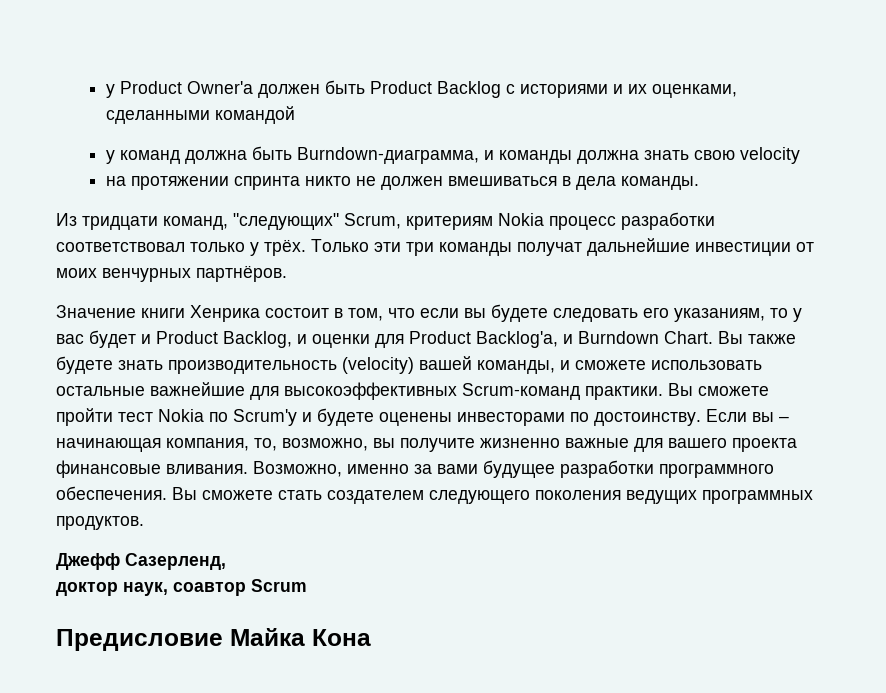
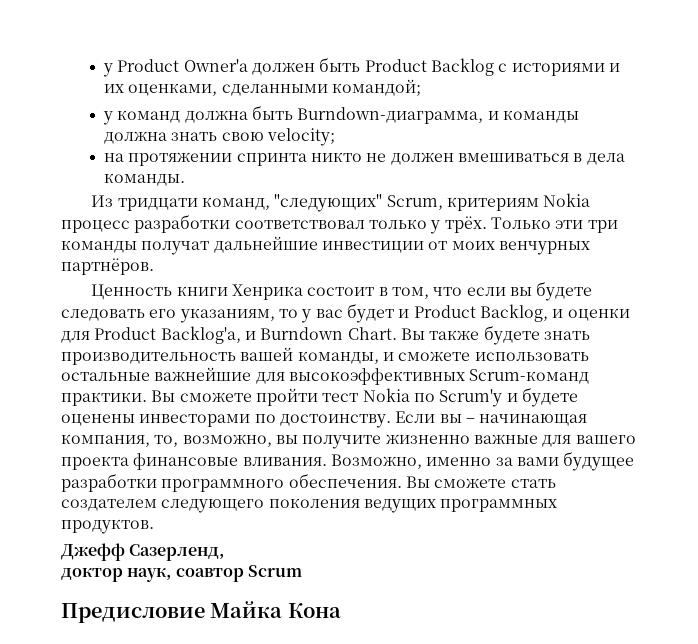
[214,106,295,124] командой -> [331,79,421,96] командой;
[739,147,800,164] velocity -> [266,128,335,146] velocity;
[56,305,136,318] Значение -> [91,284,173,300] Ценность
[342,357,414,374] (velocity) -> (236, 358) none

